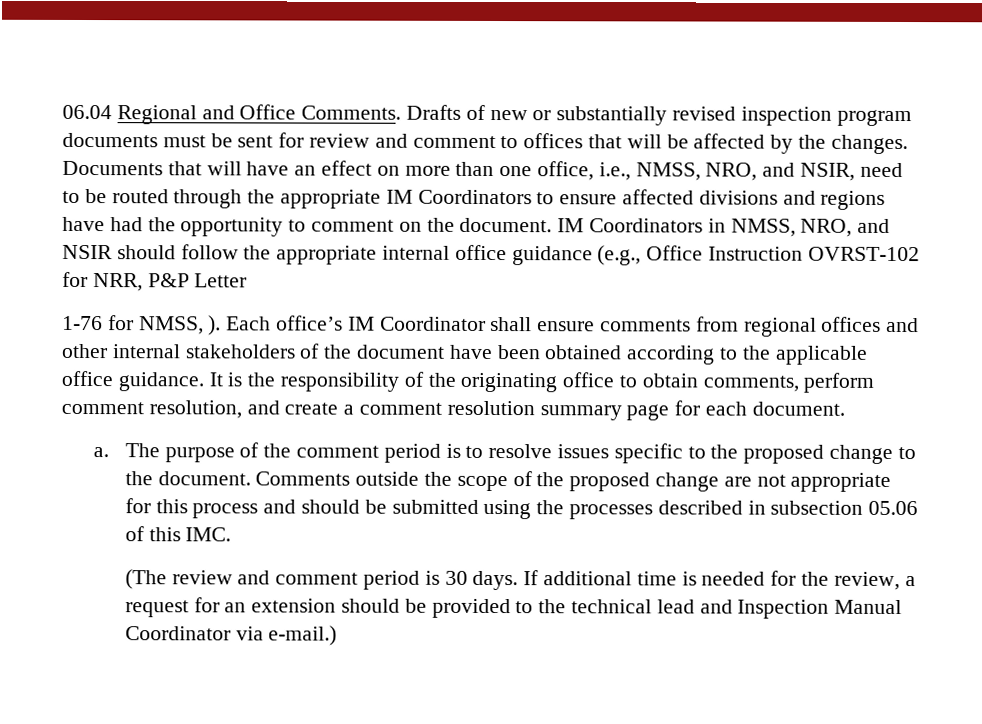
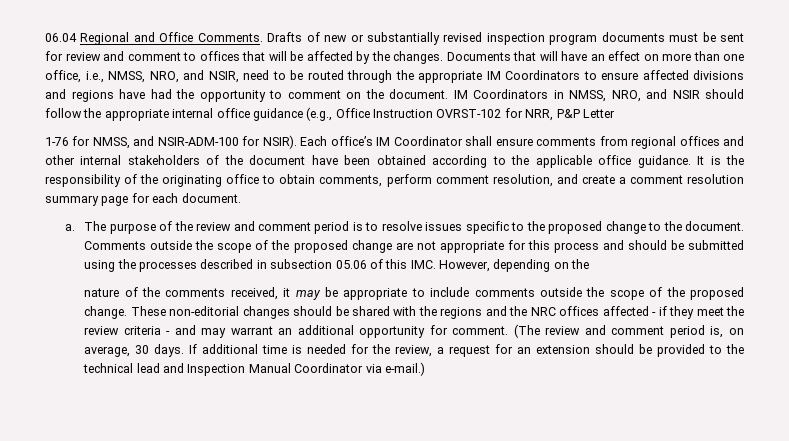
[208,315,222,336] ). -> [133,135,297,149] and NSIR-ADM-100 for NSIR).
(292, 450) none -> [196,221,255,231] review and
(232, 534) // -> [439,259,590,272] [84,287,744,300] [84,306,745,319] [84,325,509,338] However, depending on the // nature of the comments received, it may be appropriate to include comments outside the scope of the proposed change. These non-editorial changes should be shared with the regions and the NRC offices affected - if they meet the review criteria - and may warrant an additional opportunity for comment.
[424,570,440,585] is -> [710,326,744,338] [84,346,131,357] is, on average,

